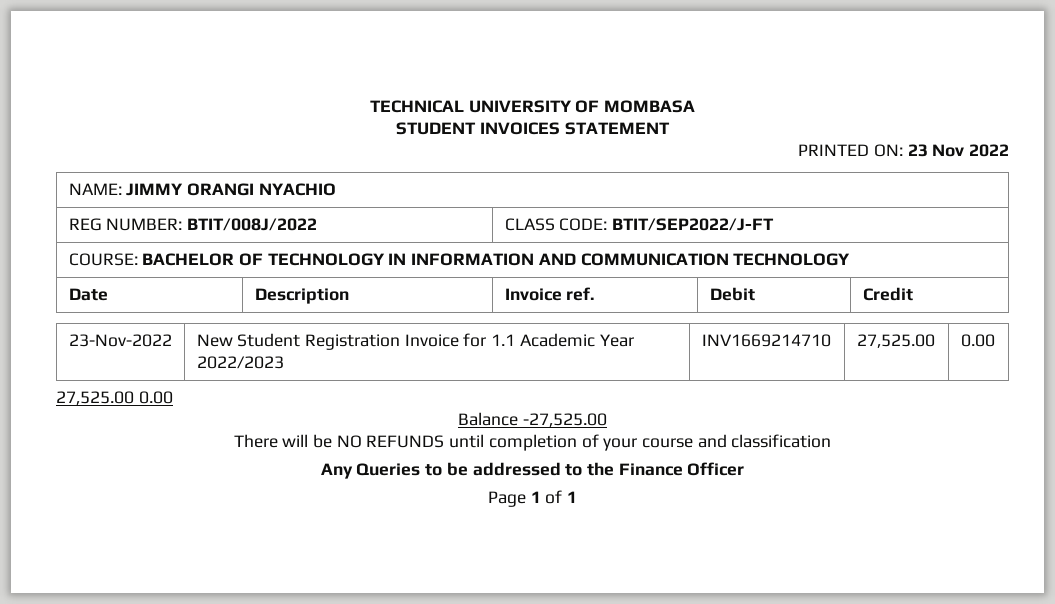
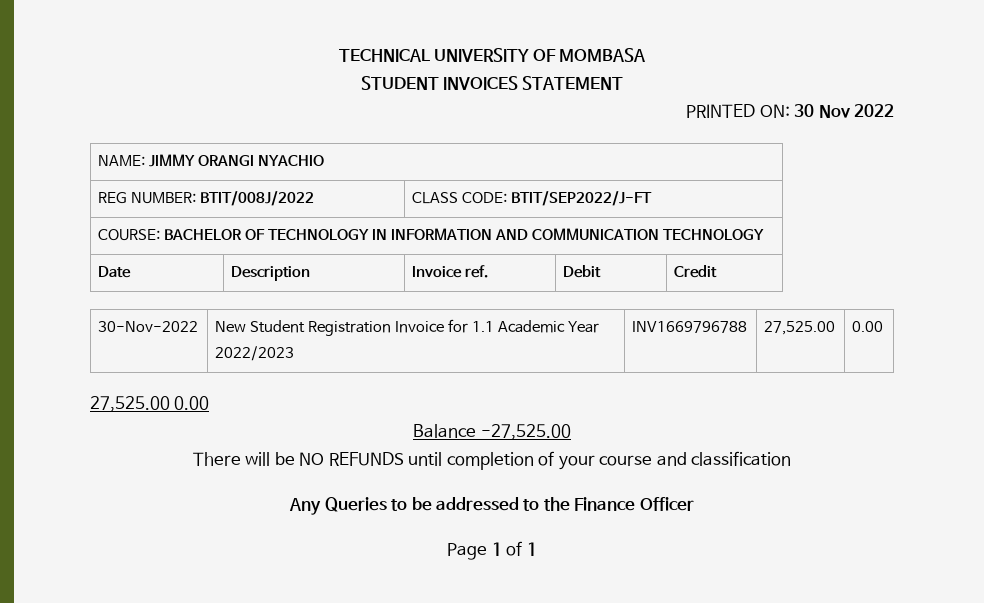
[907,144,928,157] 23 -> [794,104,815,117] 30
[68,334,172,347] 23-Nov-2022 -> [98,321,199,332] 30-Nov-2022
[701,334,831,347] INV1669214710 -> [632,321,748,333] INV1669796788

